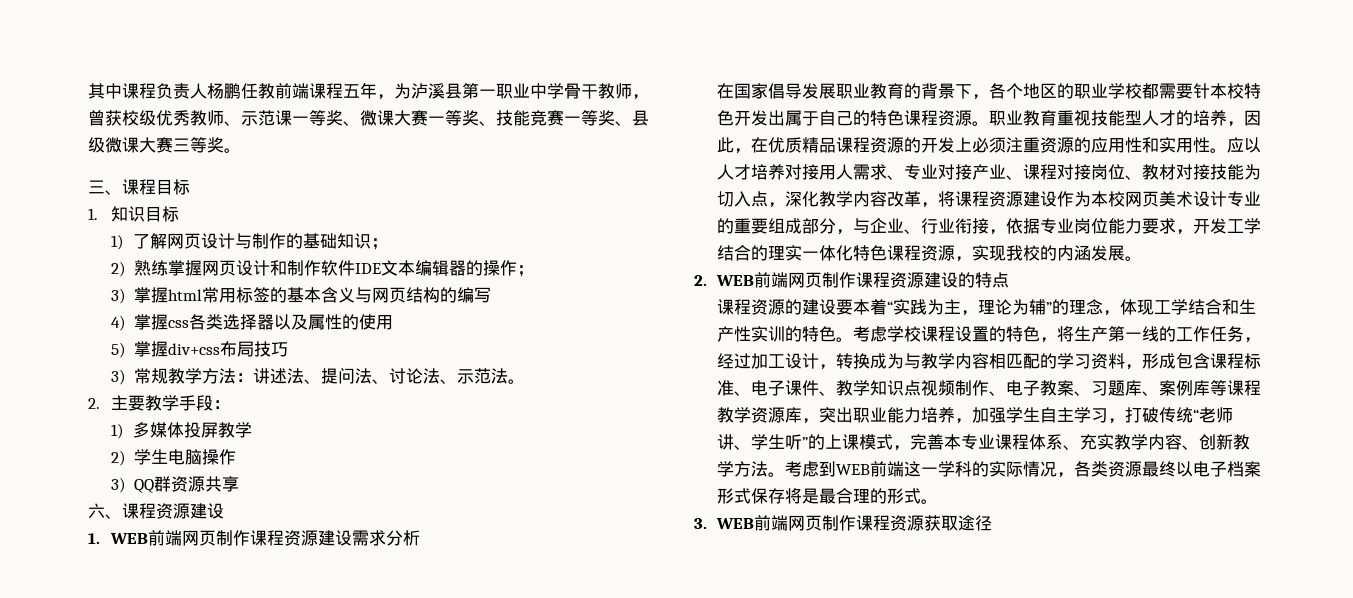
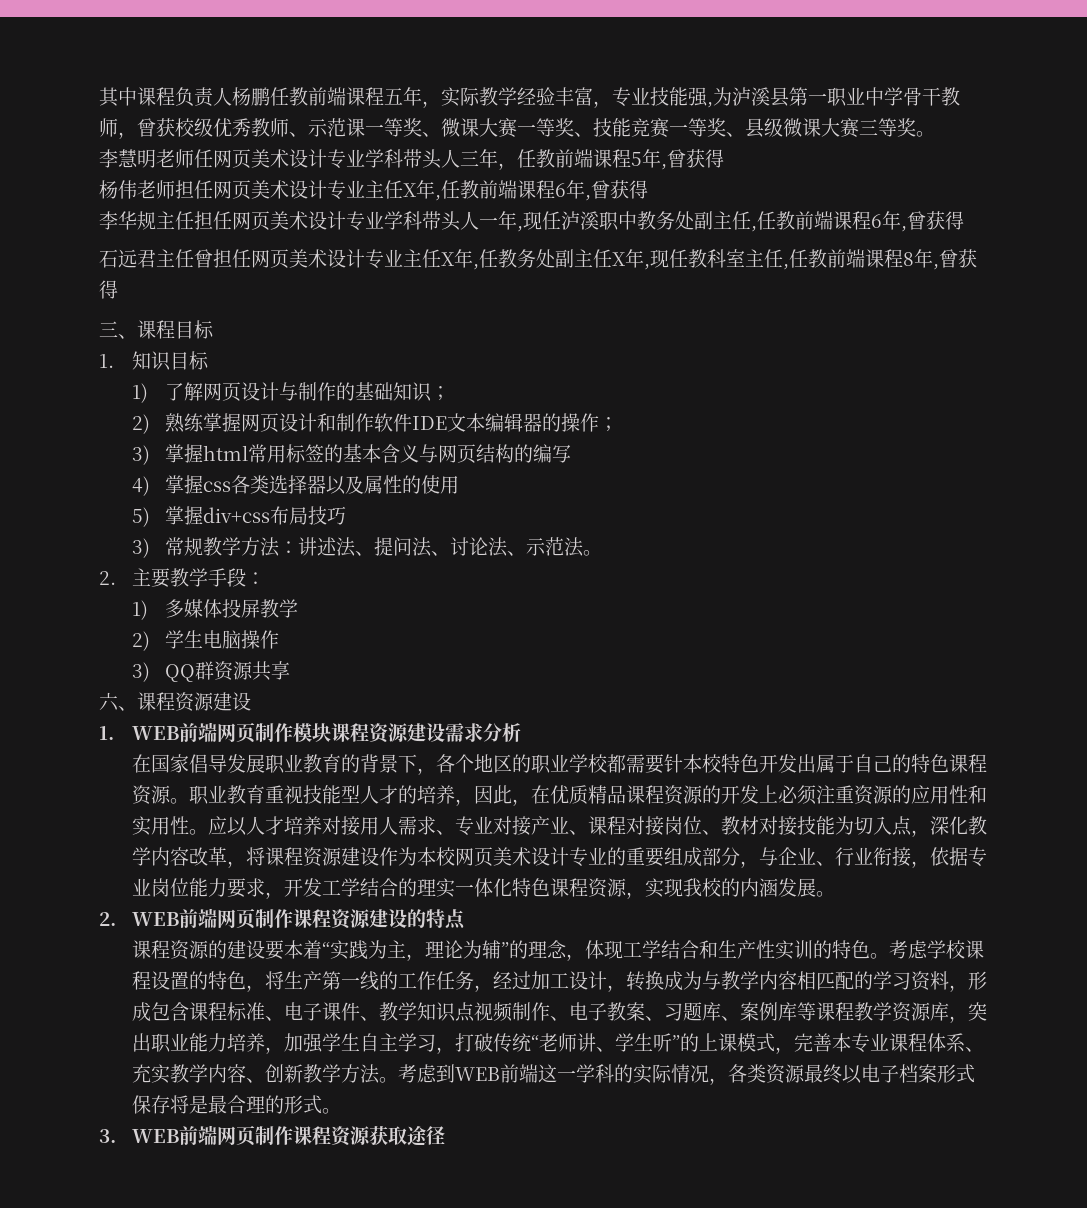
(394, 97) none -> [441,87,713,108] 实际教学经验丰富，专业技能强,
(241, 150) none -> [99,149,724,170] [99,180,648,201] [99,211,964,232] [99,249,977,270] [99,280,118,299] // 李慧明老师任网页美术设计专业学科带头人三年，任教前端课程5年,曾获得 // 杨伟老师担任网页美术设计专业主任X年,任教前端课程6年,曾获得 // 李华规主任担任网页美术设计专业学科带头人一年,现任泸溪职中教务处副主任,任教前端课程6年,曾获得 // 石远君主任曾担任网页美术设计专业主任X年,任教务处副主任X年,现任教科室主任,任教前端课程8年,曾获得
(250, 538) none -> [292,723,331,742] 模块

